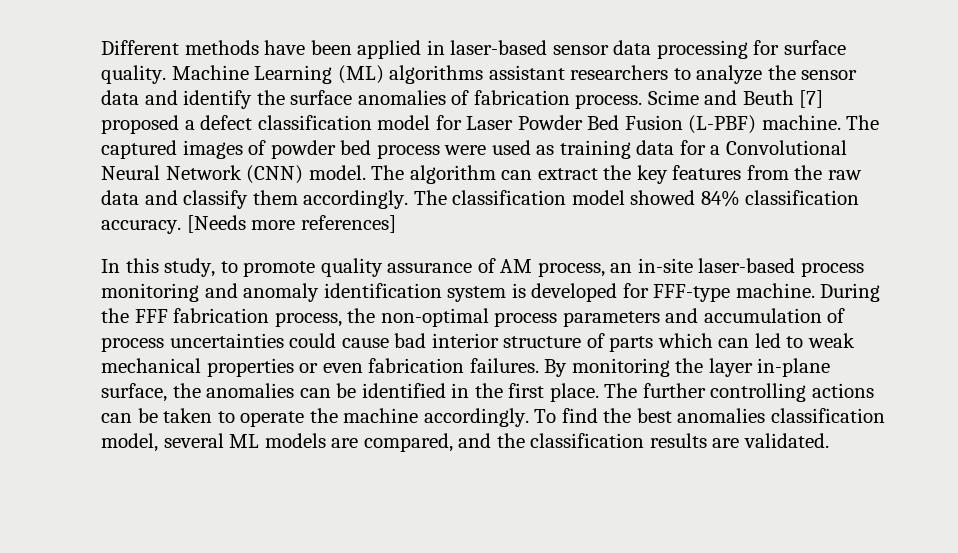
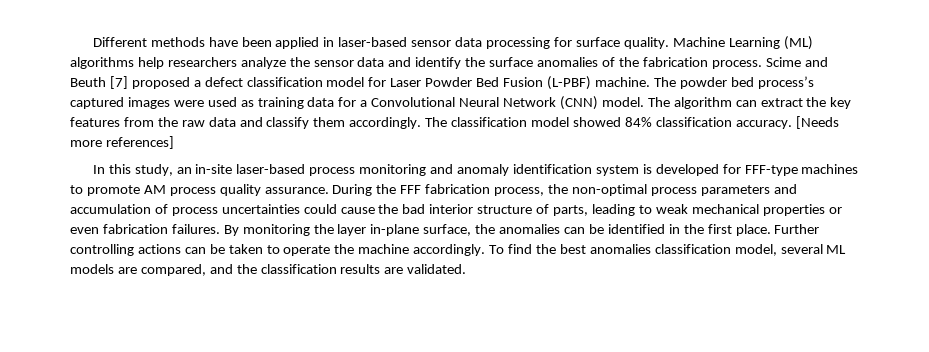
[488,65,691,80] assistant researchers to -> [137,57,237,69] help researchers
(470, 97) none -> [618,57,639,67] the
[101,140,440,159] captured images of powder bed process -> [679,76,814,89] [70,97,170,109] powder bed process’s captured images
[220,258,605,277] to promote quality assurance of AM process, -> (173, 170) none
[735,283,815,298] machine. -> [801,164,859,174] [70,184,329,196] machines to promote AM process quality assurance.
(389, 343) none -> [378,204,399,214] the
[609,333,781,352] parts which can led -> [553,204,635,216] parts, leading
[604,383,706,398] The further -> [774,224,820,234] Further

